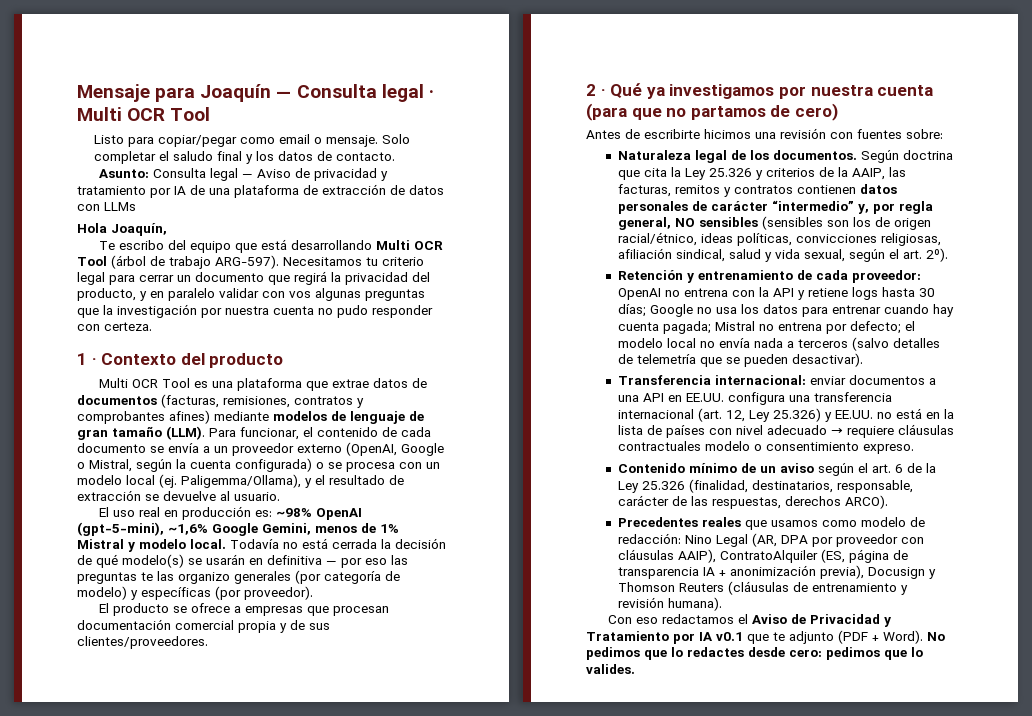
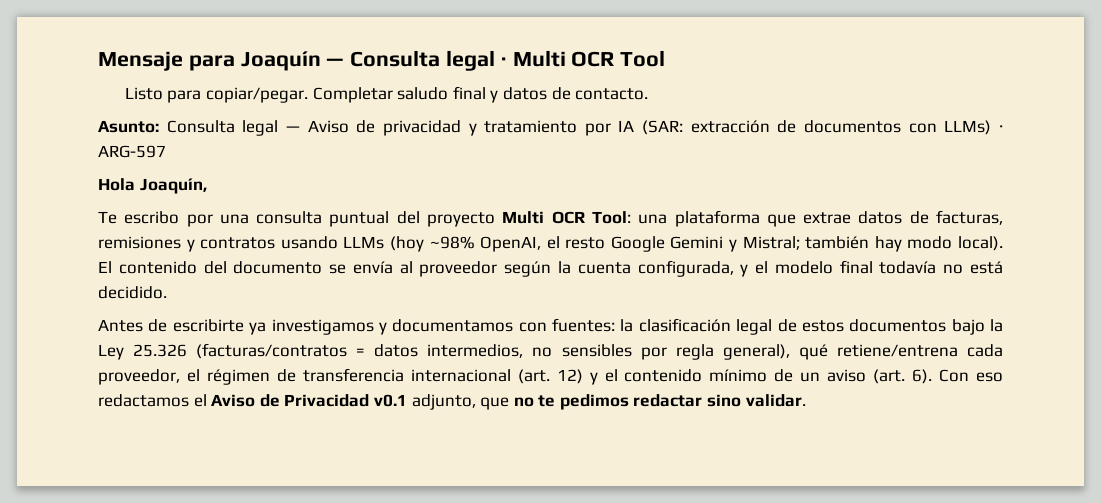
[157,134,410,147] [93,151,169,164] copiar/pegar como email o mensaje. Solo completar el -> [205,87,393,103] copiar/pegar. Completar
[255,151,274,161] los -> (499, 96) none
[190,184,444,198] [77,202,136,211] [77,223,167,236] [99,239,444,253] [77,255,424,269] [77,271,430,285] [77,288,425,301] [77,304,433,318] [77,322,152,331] [77,353,284,368] [99,378,209,388] de una plataforma de extracción de datos con LLMs // Hola Joaquín, // Te escribo del equipo que está desarrollando Multi OCR Tool (árbol de trabajo ARG-597). Necesitamos tu criterio legal para cerrar un documento que regirá la privacidad del producto, y en paralelo validar con vos algunas preguntas que la investigación por nuestra cuenta no pudo responder con certeza. // 1 · Contexto del producto // Multi OCR Tool es -> [642,120,1003,135] [98,145,166,158] [98,178,207,194] [98,211,631,227] (SAR: extracción de documentos con LLMs) · ARG-597 // Hola Joaquín, // Te escribo por una consulta puntual del proyecto Multi OCR Tool:
[77,394,364,408] [77,410,424,424] [77,426,431,440] [77,442,444,456] [77,458,440,472] [77,474,404,488] [77,490,280,501] [99,506,363,520] [77,522,399,536] [77,538,446,552] [77,554,408,568] [77,570,400,584] [77,586,313,600] [99,603,390,616] [77,619,330,633] [77,636,208,649] [586,83,934,99] [586,103,838,121] [586,128,943,139] [617,150,953,163] [617,167,906,180] [617,184,897,197] [617,200,933,214] [617,216,931,230] [617,232,941,246] [617,248,948,262] [617,270,921,283] [617,287,935,300] [617,304,954,317] [617,321,915,334] [617,337,940,351] [617,353,863,367] [617,375,936,385] [617,392,892,405] [617,408,954,422] [617,424,954,438] [617,441,914,454] [617,463,936,476] [617,479,913,493] [617,495,888,509] [617,517,925,530] [617,533,924,547] [617,549,908,563] [617,565,936,579] [617,581,908,595] [617,597,722,611] documentos (facturas, remisiones, contratos y comprobantes afines) mediante modelos de lenguaje de gran tamaño (LLM). Para funcionar, el contenido de cada documento se envía a un proveedor externo (OpenAI, Google o Mistral, según la cuenta configurada) o se procesa con un modelo local (ej. Paligemma/Ollama), y el resultado de extracción se devuelve al usuario. // El uso real en producción es: ~98% OpenAI (gpt-5-mini), ~1,6% Google Gemini, menos de 1% Mistral y modelo local. Todavía no está cerrada la decisión de qué modelo(s) se usarán en definitiva — por eso las preguntas te las organizo generales (por categoría de modelo) y específicas (por proveedor). // El producto se ofrece a empresas que procesan documentación comercial propia y de sus clientes/proveedores. // 2 · Qué ya investigamos por nuestra cuenta (para que no partamos de cero) // Antes de escribirte hicimos una revisión con fuentes sobre: // Naturaleza legal de los documentos. Según doctrina que cita la Ley 25.326 y criterios de la AAIP, las facturas, remitos y contratos contienen datos personales de carácter “intermedio” y, por regla general, NO sensibles (sensibles son los de origen racial/étnico, ideas políticas, convicciones religiosas, afiliación sindical, salud y vida sexual, según el art. 2º). // Retención y entrenamiento de cada proveedor: OpenAI no entrena con la API y retiene logs hasta 30 días; Google no usa los datos para entrenar cuando hay cuenta pagada; Mistral no entrena por defecto; el modelo local no envía nada a terceros (salvo detalles de telemetría que se pueden desactivar). // Transferencia internacional: enviar documentos a una API en EE.UU. configura una transferencia internacional (art. 12, Ley 25.326) y EE.UU. no está en la lista de países con nivel adecuado → requiere cláusulas contractuales modelo o consentimiento expreso. // Contenido mínimo de un aviso según el art. 6 de la Ley 25.326 (finalidad, destinatarios, responsable, carácter de las respuestas, derechos ARCO). // Precedentes reales que usamos como modelo de redacción: Nino Legal (AR, DPA por proveedor con cláusulas AAIP), ContratoAlquiler (ES, página de transparencia IA + anonimización previa), Docusign y Thomson Reuters (cláusulas de entrenamiento y revisión humana). // -> [935,210,1003,225] [98,236,1004,252] [98,260,1004,277] [98,286,167,299] [98,318,1003,335] [98,343,1004,360] [98,368,933,385] facturas, remisiones y contratos usando LLMs (hoy ~98% OpenAI, el resto Google Gemini y Mistral; también hay modo local). El contenido del documento se envía al proveedor según la cuenta configurada, y el modelo final todavía no está decidido. // Antes de escribirte ya investigamos y documentamos con fuentes: la clasificación legal de estos documentos bajo la Ley 25.326 (facturas/contratos = datos intermedios, no sensibles por regla general), qué retiene/entrena cada proveedor, el régimen de transferencia internacional (art. 12) y el contenido mínimo de un aviso (art. 6).
[884,617,892,627] [586,630,945,644] [586,647,923,660] [586,664,635,674] y Tratamiento por IA v0.1 que te adjunto (PDF + Word). No pedimos que lo redactes desde cero: pedimos que lo valides. -> [373,394,806,410] v0.1 adjunto, que no te pedimos redactar sino validar.

